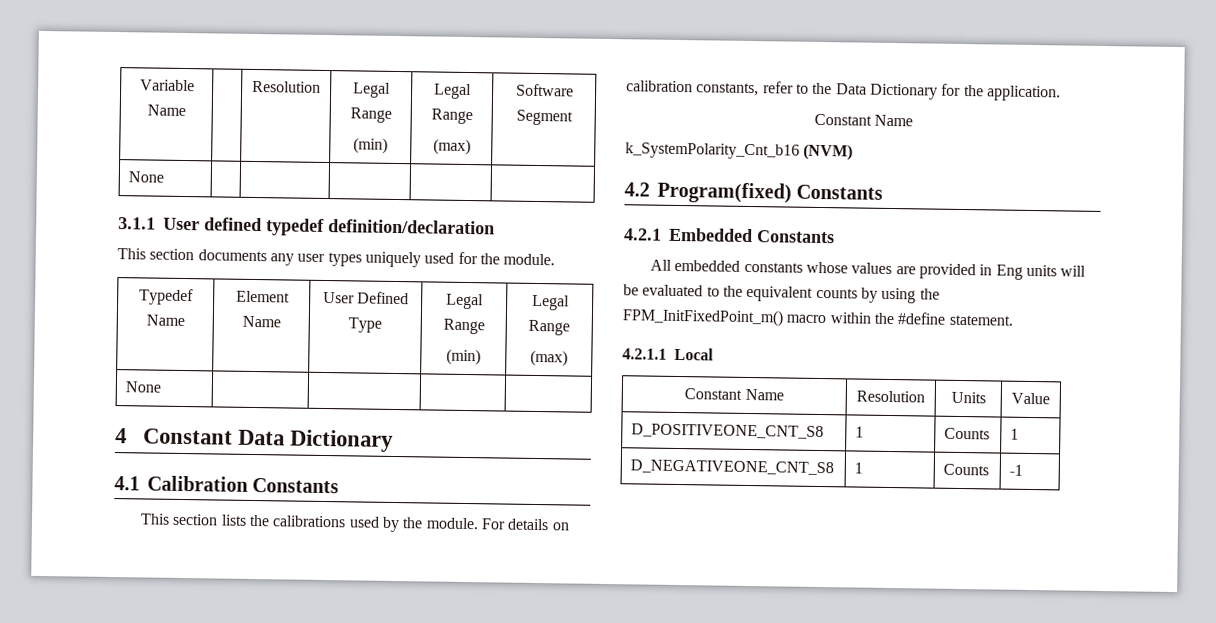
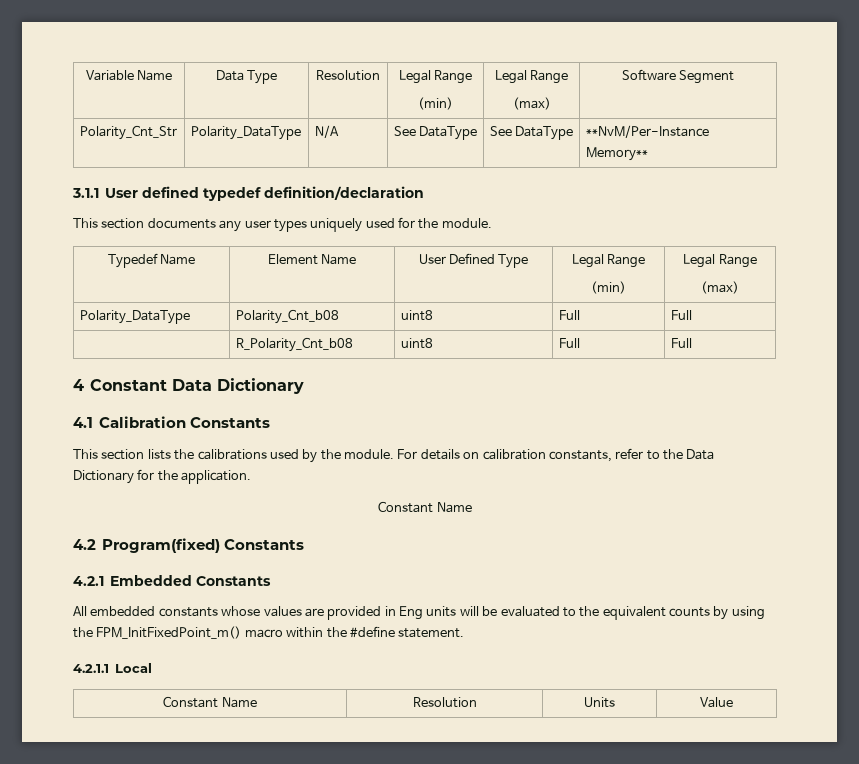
(186, 110) none -> [215,70,278,84] Data Type
[128,171,165,183] None | | | | | -> [79,125,177,140] [190,126,301,140] [314,125,339,138] [393,126,478,140] [489,126,574,140] [585,125,709,138] [585,147,648,161] Polarity_Cnt_Str | Polarity_DataType | N/A | See DataType | See DataType | **NvM/Per-Instance Memory**
[125,381,162,393] None | | | | -> [79,310,190,324] [235,309,339,324] [400,310,433,321] [558,310,580,320] [670,310,692,320] [235,337,353,352] [400,338,433,349] [558,338,580,348] [670,338,692,348] Polarity_DataType | Polarity_Cnt_b08 | uint8 | Full | Full // | R_Polarity_Cnt_b08 | uint8 | Full | Full
[625,142,854,161] // k_SystemPolarity_Cnt_b16 (NVM) -> (472, 507) none
[631,423,825,440] [855,426,865,438] [944,427,991,440] [1010,428,1020,440] [630,459,835,476] [854,462,864,474] [943,463,990,476] [1009,464,1024,476] // D_POSITIVEONE_CNT_S8 | 1 | Counts | 1 // D_NEGATIVEONE_CNT_S8 | 1 | Counts | -1 -> (733, 702) none

